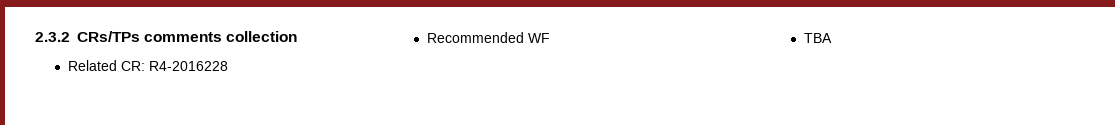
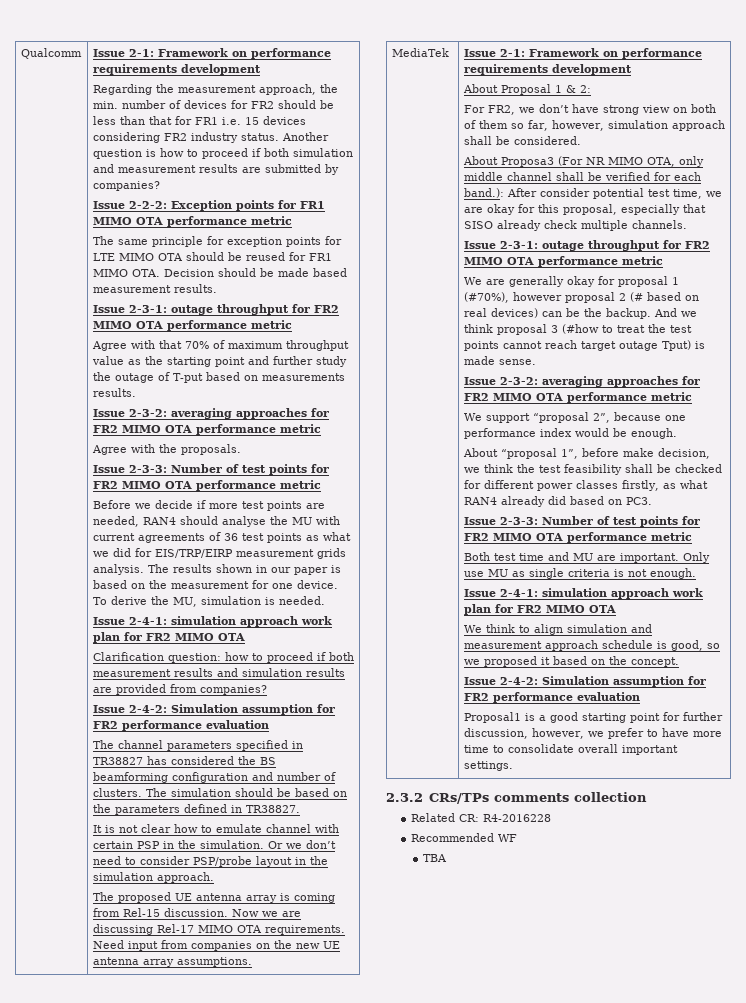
(35, 37) none -> [20,48,82,59] [92,48,331,59] [92,64,261,75] [92,84,338,95] [92,100,334,109] [92,116,306,125] [92,132,329,143] [92,148,353,159] [92,164,339,175] [92,181,160,191] [92,200,325,211] [92,216,292,227] [92,236,342,247] [92,252,332,261] [92,268,347,277] [92,284,217,293] [92,304,339,315] [92,320,292,331] [91,340,349,351] [91,356,347,367] [92,372,345,383] [92,388,136,397] [92,408,329,419] [92,424,321,435] [91,444,241,455] [92,464,329,475] [92,480,321,491] [92,500,325,511] [92,516,340,527] [92,532,351,543] [92,548,346,559] [92,564,341,575] [92,580,338,589] [92,596,325,607] [92,616,332,627] [92,632,245,643] [92,652,354,663] [92,668,345,677] [92,684,267,695] [92,704,335,715] [92,720,269,731] [92,740,303,751] [92,756,276,765] [92,772,336,783] [92,788,347,797] [92,804,300,815] [92,824,339,833] [92,840,336,849] [92,856,328,867] [92,872,214,883] [92,892,335,903] [92,908,301,917] [92,924,345,935] [92,940,340,951] [92,957,252,967] [391,48,449,57] [463,48,702,59] [463,64,632,75] [462,84,591,95] [463,104,716,115] [463,120,725,131] [463,136,581,145] [462,156,704,167] [463,172,701,181] [463,188,722,199] [463,204,706,215] [463,220,687,231] [463,240,710,251] [463,256,663,267] [463,276,679,287] [463,292,699,303] [463,308,697,319] [463,324,692,335] [463,340,705,351] [463,356,536,365] [463,376,700,387] [463,392,692,403] [463,412,686,423] [463,428,677,439] [462,448,710,459] [463,464,722,475] [463,480,708,491] [463,496,652,507] [463,516,700,527] [463,532,692,543] [463,552,710,563] [463,568,696,579] [463,588,703,599] [463,604,616,615] [463,624,652,635] [463,640,720,651] [463,656,679,667] [463,676,706,687] [463,692,640,703] [463,712,723,723] [463,728,722,739] [463,744,678,755] [463,761,513,771] Qualcomm | Issue 2-1: Framework on performance requirements development // Regarding the measurement approach, the min. number of devices for FR2 should be less than that for FR1 i.e. 15 devices considering FR2 industry status. Another question is how to proceed if both simulation and measurement results are submitted by companies? // Issue 2-2-2: Exception points for FR1 MIMO OTA performance metric // The same principle for exception points for LTE MIMO OTA should be reused for FR1 MIMO OTA. Decision should be made based measurement results. // Issue 2-3-1: outage throughput for FR2 MIMO OTA performance metric // Agree with that 70% of maximum throughput value as the starting point and further study the outage of T-put based on measurements results. // Issue 2-3-2: averaging approaches for FR2 MIMO OTA performance metric // Agree with the proposals. // Issue 2-3-3: Number of test points for FR2 MIMO OTA performance metric // Before we decide if more test points are needed, RAN4 should analyse the MU with current agreements of 36 test points as what we did for EIS/TRP/EIRP measurement grids analysis. The results shown in our paper is based on the measurement for one device. To derive the MU, simulation is needed. // Issue 2-4-1: simulation approach work plan for FR2 MIMO OTA // Clarification question: how to proceed if both measurement results and simulation results are provided from companies? // Issue 2-4-2: Simulation assumption for FR2 performance evaluation // The channel parameters specified in TR38827 has considered the BS beamforming configuration and number of clusters. The simulation should be based on the parameters defined in TR38827. // It is not clear how to emulate channel with certain PSP in the simulation. Or we don’t need to consider PSP/probe layout in the simulation approach. // The proposed UE antenna array is coming from Rel-15 discussion. Now we are discussing Rel-17 MIMO OTA requirements. Need input from companies on the new UE antenna array assumptions. // MediaTek | Issue 2-1: Framework on performance requirements development // About Proposal 1 & 2: // For FR2, we don’t have strong view on both of them so far, however, simulation approach shall be considered. // About Proposa3 (For NR MIMO OTA, only middle channel shall be verified for each band.): After consider potential test time, we are okay for this proposal, especially that SISO already check multiple channels. // Issue 2-3-1: outage throughput for FR2 MIMO OTA performance metric // We are generally okay for proposal 1 (#70%), however proposal 2 (# based on real devices) can be the backup. And we think proposal 3 (#how to treat the test points cannot reach target outage Tput) is made sense. // Issue 2-3-2: averaging approaches for FR2 MIMO OTA performance metric // We support “proposal 2”, because one performance index would be enough. // About “proposal 1”, before make decision, we think the test feasibility shall be checked for different power classes firstly, as what RAN4 already did based on PC3. // Issue 2-3-3: Number of test points for FR2 MIMO OTA performance metric // Both test time and MU are important. Only use MU as single criteria is not enough. // Issue 2-4-1: simulation approach work plan for FR2 MIMO OTA // We think to align simulation and measurement approach schedule is good, so we proposed it based on the concept. // Issue 2-4-2: Simulation assumption for FR2 performance evaluation // Proposal1 is a good starting point for further discussion, however, we prefer to have more time to consolidate overall important settings. //

